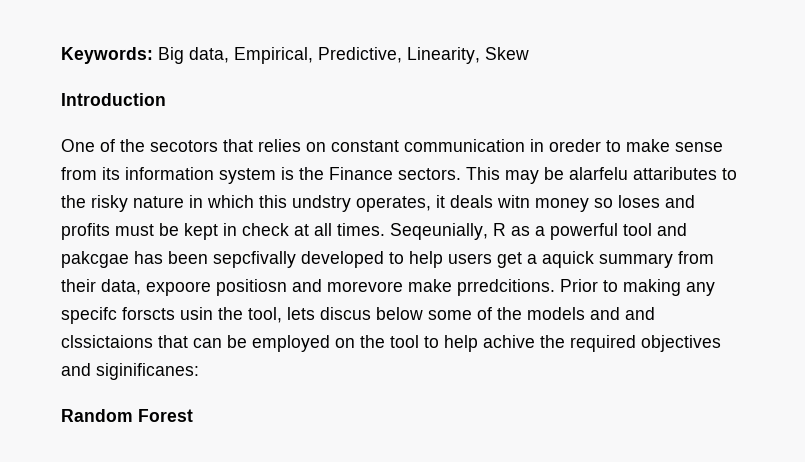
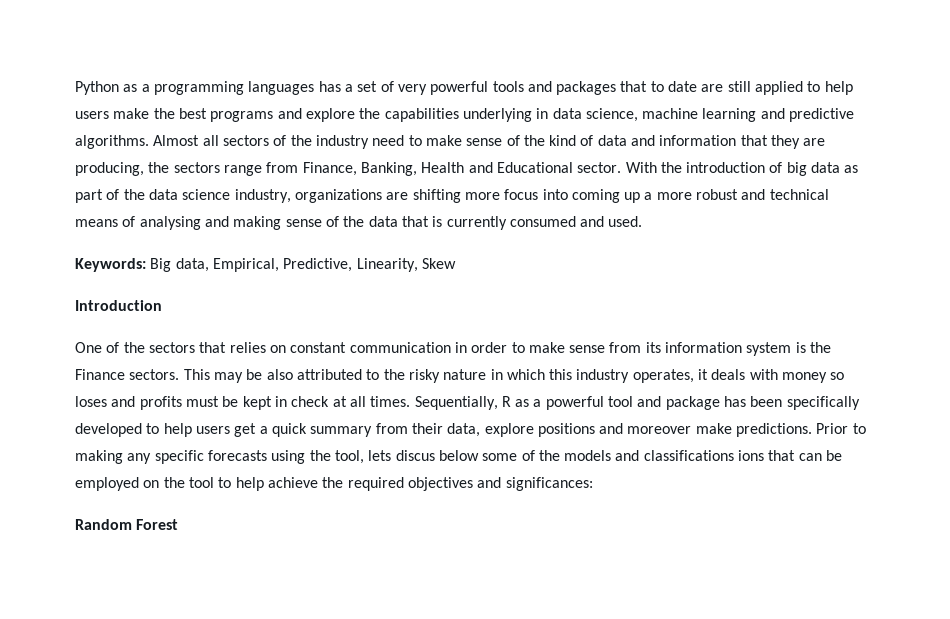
(61, 55) none -> [75,81,853,95] [75,108,855,122] [75,135,826,149] [75,162,859,176] [75,189,829,203] [75,216,643,230] Python as a programming languages has a set of very powerful tools and packages that to date are still applied to help users make the best programs and explore the capabilities underlying in data science, machine learning and predictive algorithms. Almost all sectors of the industry need to make sense of the kind of data and information that they are producing, the sectors range from Finance, Banking, Health and Educational sector. With the introduction of big data as part of the data science industry, organizations are shifting more focus into coming up a more robust and technical means of analysing and making sense of the data that is currently consumed and used. //
[150,140,218,152] secotors -> [148,342,195,353] sectors
[549,139,601,152] oreder -> [471,342,508,353] order
[569,167,717,180] alarfelu attaributes -> [266,369,362,380] also attributed
[292,195,351,212] undstry -> [576,369,630,383] industry
[497,195,530,208] witn -> [749,369,778,380] with
[390,223,488,240] Seqeunially, -> [414,396,498,410] Sequentially,
[61,251,129,268] pakcgae -> [665,396,720,410] package
[213,251,296,268] sepcfivally -> [786,396,860,410] specifically
[542,251,594,268] aquick -> [271,423,307,437] quick
[146,279,555,296] expoore positiosn and morevore make prredcitions. -> [484,423,813,437] explore positions and moreover make predictions.
[61,307,213,324] specifc forscts usin -> [154,450,306,464] specific forecasts using
[625,307,655,320] [61,335,153,348] and clssictaions -> [643,450,765,461] classifications ions
[483,335,535,348] achive -> [267,477,318,488] achieve
[96,363,199,380] siginificanes: -> [505,477,593,491] significances:

